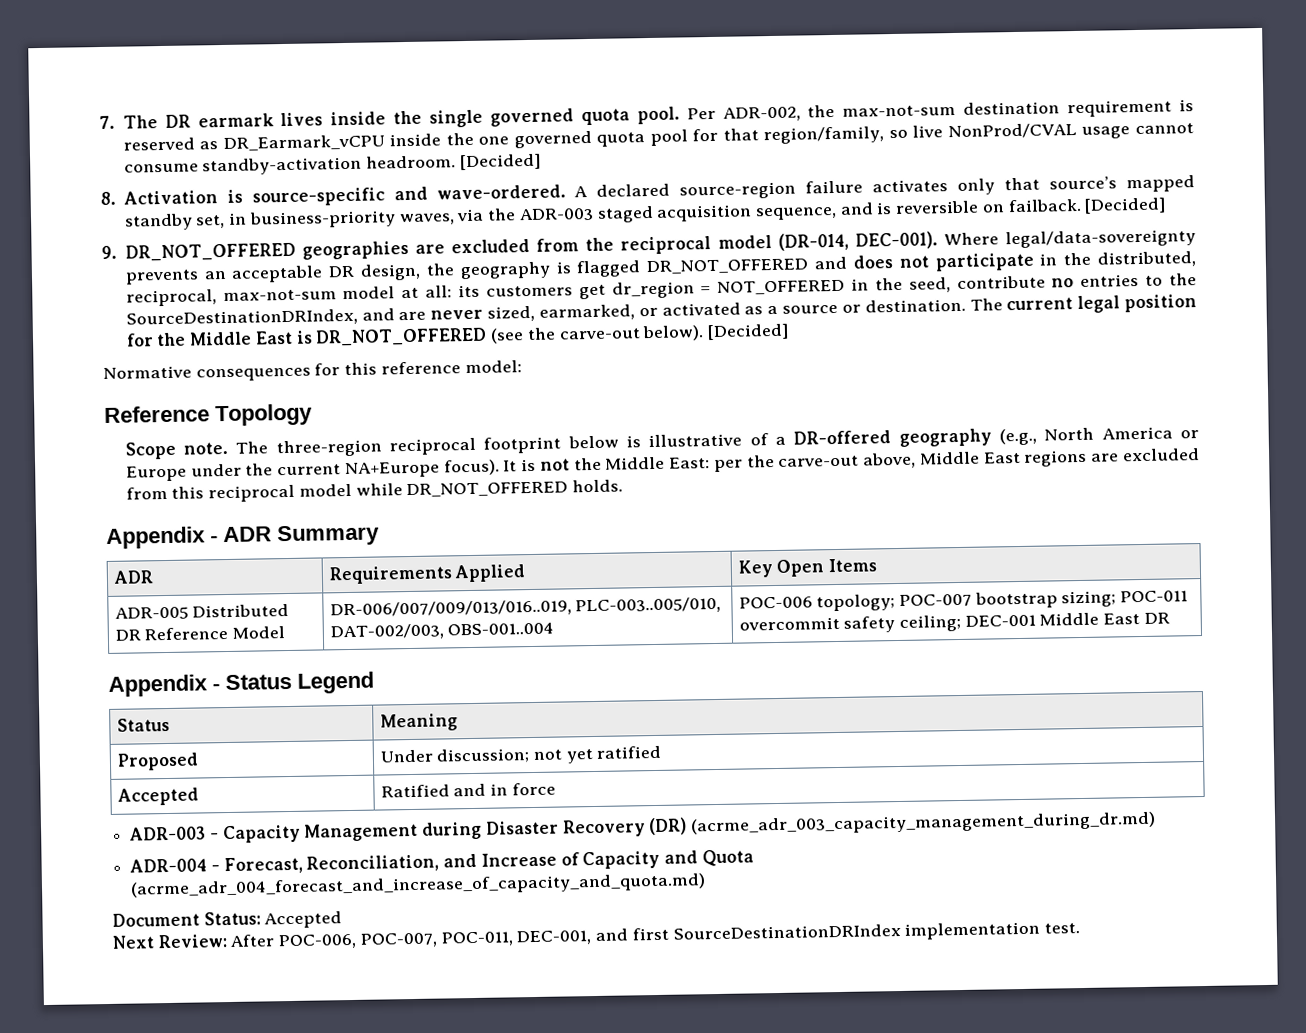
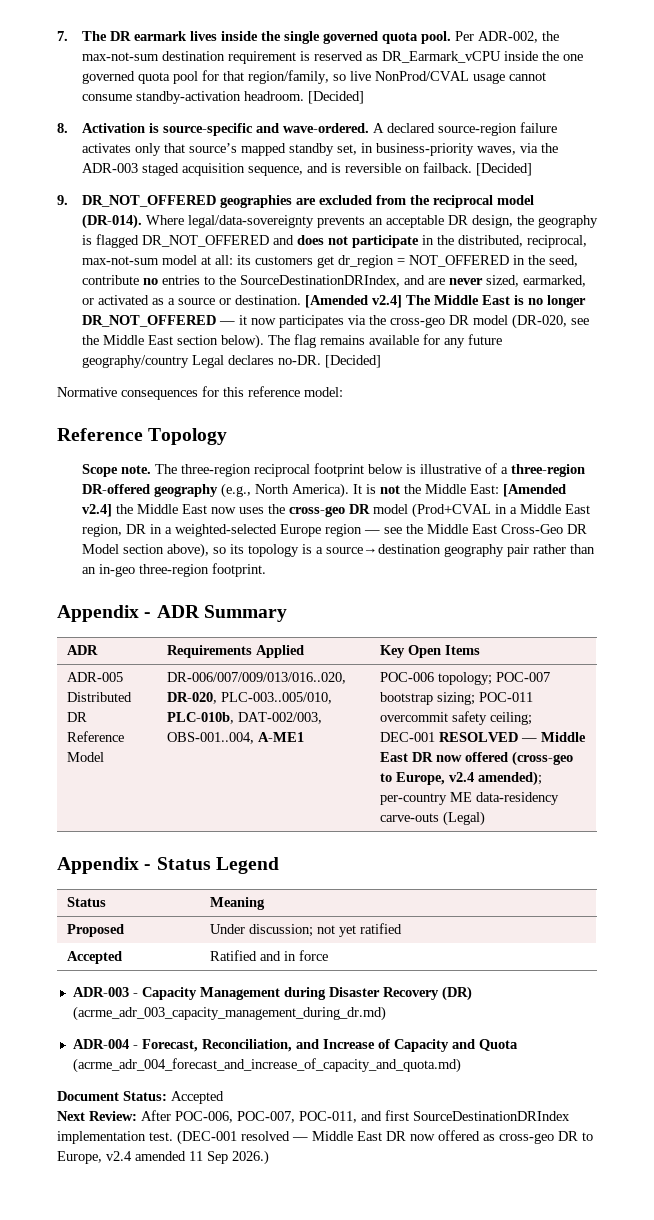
[777,231,938,251] (DR-014, DEC-001). -> [81,214,142,229] (DR-014).
[969,294,1197,314] [125,325,705,347] The current legal position for the Middle East is DR_NOT_OFFERED (see the carve-out below). -> [304,295,586,308] [81,314,589,329] [81,334,502,349] [81,355,321,368] [Amended v2.4] The Middle East is no longer DR_NOT_OFFERED — it now participates via the cross-geo DR model (DR-020, see the Middle East section below). The flag remains available for any future geography/country Legal declares no-DR.
(787, 440) none -> [510,464,585,477] three-region
[1101,426,1200,440] [125,459,500,482] America or Europe under the current NA+Europe focus). -> [291,483,349,498] America).
[713,448,1201,473] [125,479,624,503] per the carve-out above, Middle East regions are excluded from this reciprocal model while DR_NOT_OFFERED holds. -> [502,484,566,497] [81,503,590,518] [81,524,587,537] [81,543,595,558] [81,563,266,577] [Amended v2.4] the Middle East now uses the cross-geo DR model (Prod+CVAL in a Middle East region, DR in a weighted-selected Europe region — see the Middle East Cross-Geo DR Model section above), so its topology is a source→destination geography pair rather than an in-geo three-region footprint.
[329,596,722,619] [329,622,555,641] DR-006/007/009/013/016..019, PLC-003..005/010, DAT-002/003, OBS-001..004 -> [167,672,347,684] [167,692,333,704] [167,712,323,724] [167,732,305,744] DR-006/007/009/013/016..020, DR-020, PLC-003..005/010, PLC-010b, DAT-002/003, OBS-001..004, A-ME1
[1039,612,1170,626] Middle East DR -> [439,732,587,742] [380,751,574,766] [380,771,543,786] [380,792,560,805] [380,811,486,826] RESOLVED — Middle East DR now offered (cross-geo to Europe, v2.4 amended); per-country ME data-residency carve-outs (Legal)
[516,930,593,946] DEC-001, -> (357, 1117) none
(1080, 928) none -> [177,1130,593,1145] [57,1150,269,1165] (DEC-001 resolved — Middle East DR now offered as cross-geo DR to Europe, v2.4 amended 11 Sep 2026.)

